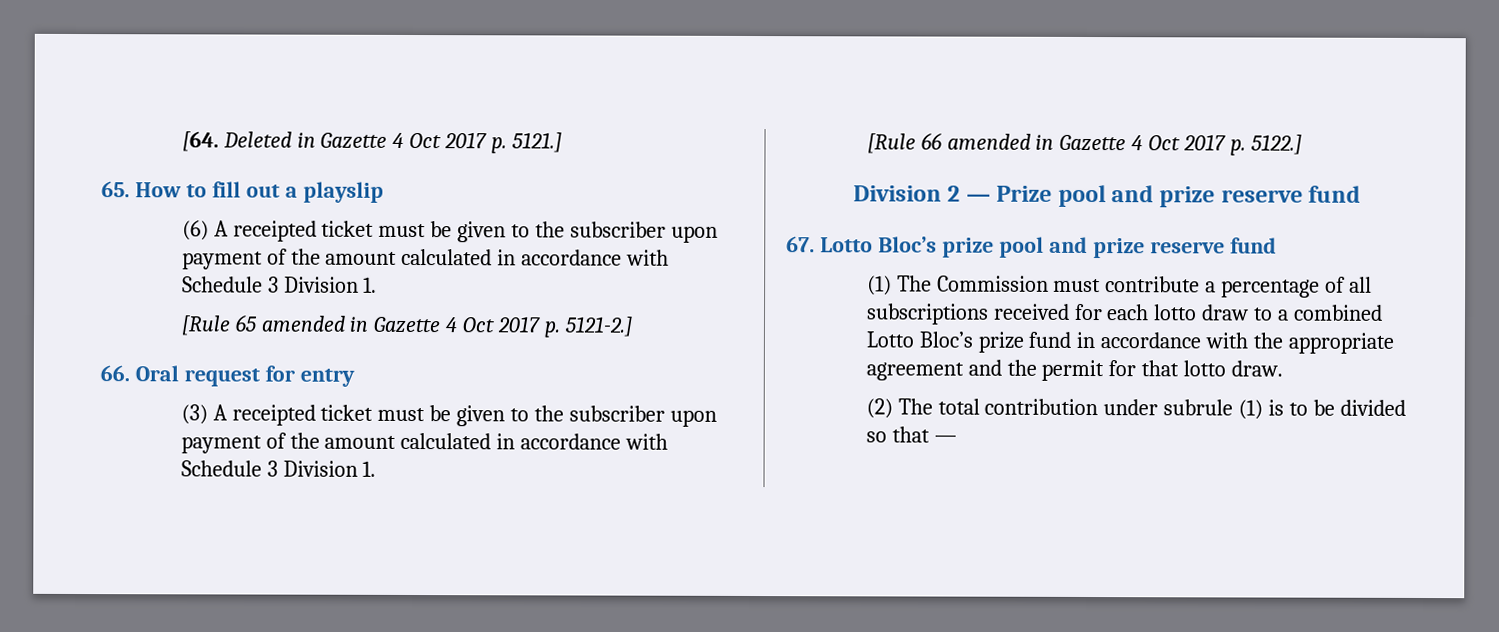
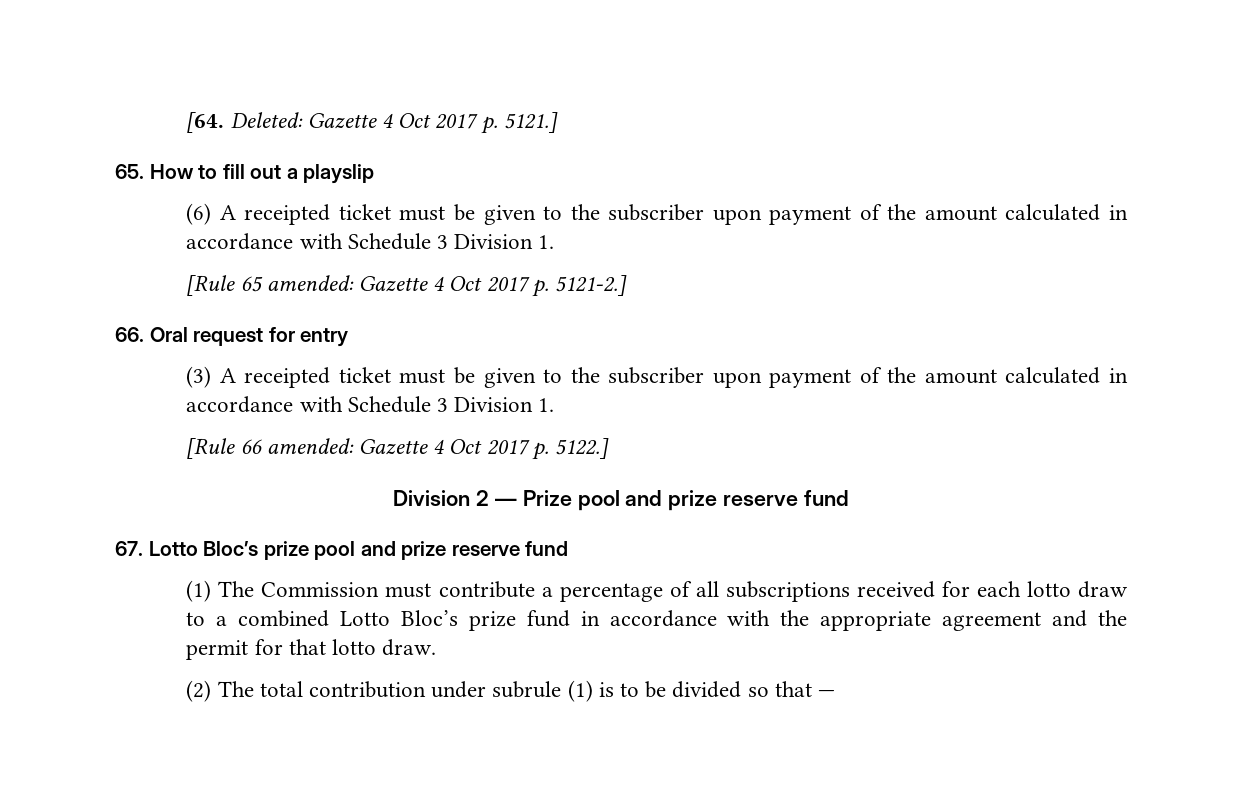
[222,131,316,148] Deleted in -> [230,112,303,128] Deleted:
[260,315,369,332] amended in -> [266,275,354,291] amended:
[946,133,1055,150] amended in -> [266,438,354,454] amended:

